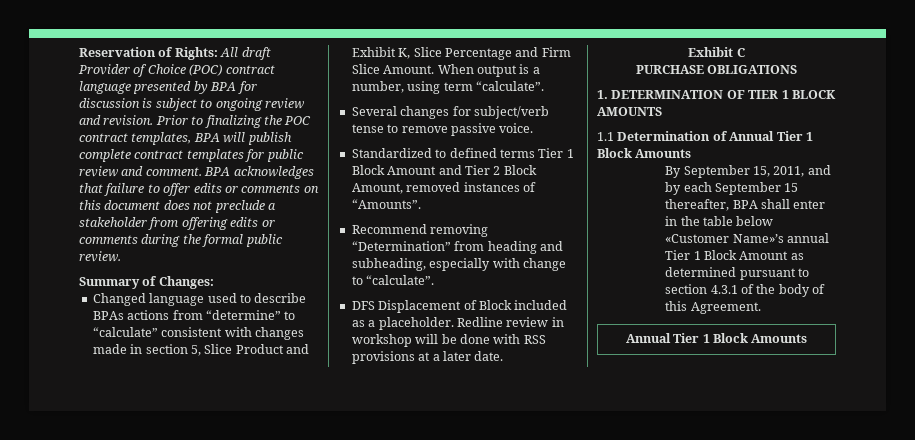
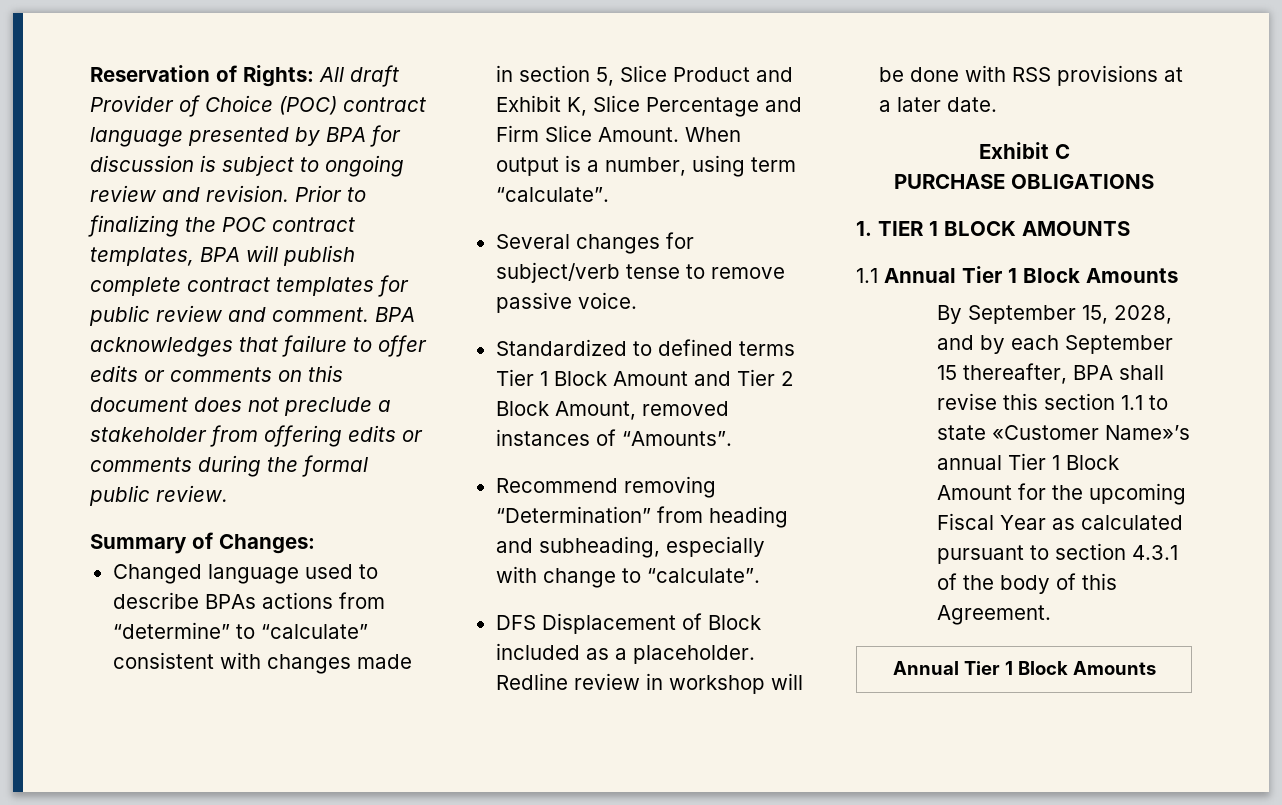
[611,90,745,99] DETERMINATION OF -> (872, 228) none
[617,131,728,141] Determination of -> (878, 275) none
[773,166,805,177] 2011, -> [1113,305,1172,324] 2028,
[793,200,826,209] [665,216,774,226] enter in the table below -> [936,393,1168,410] [936,425,986,440] revise this section 1.1 to state
[790,253,804,260] [665,267,737,277] as determined -> [1017,483,1186,505] [936,513,1183,530] for the upcoming Fiscal Year as calculated

